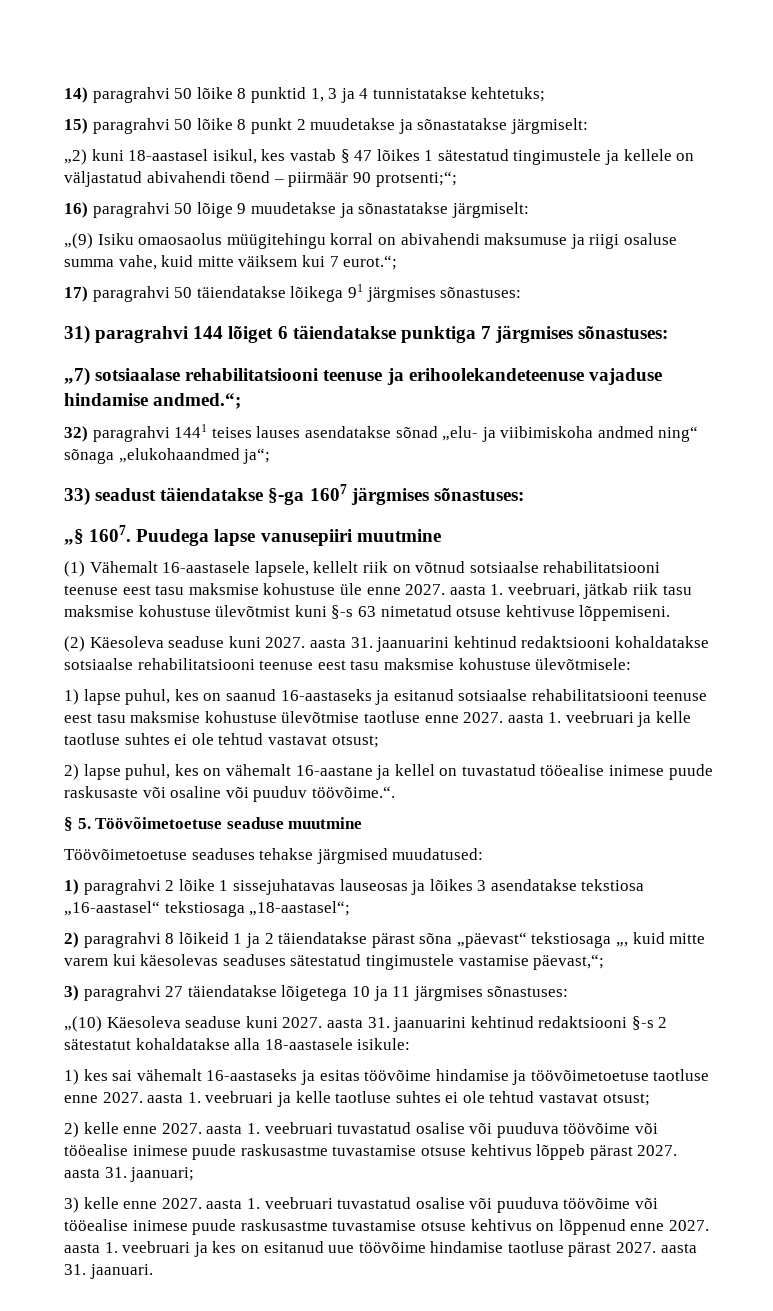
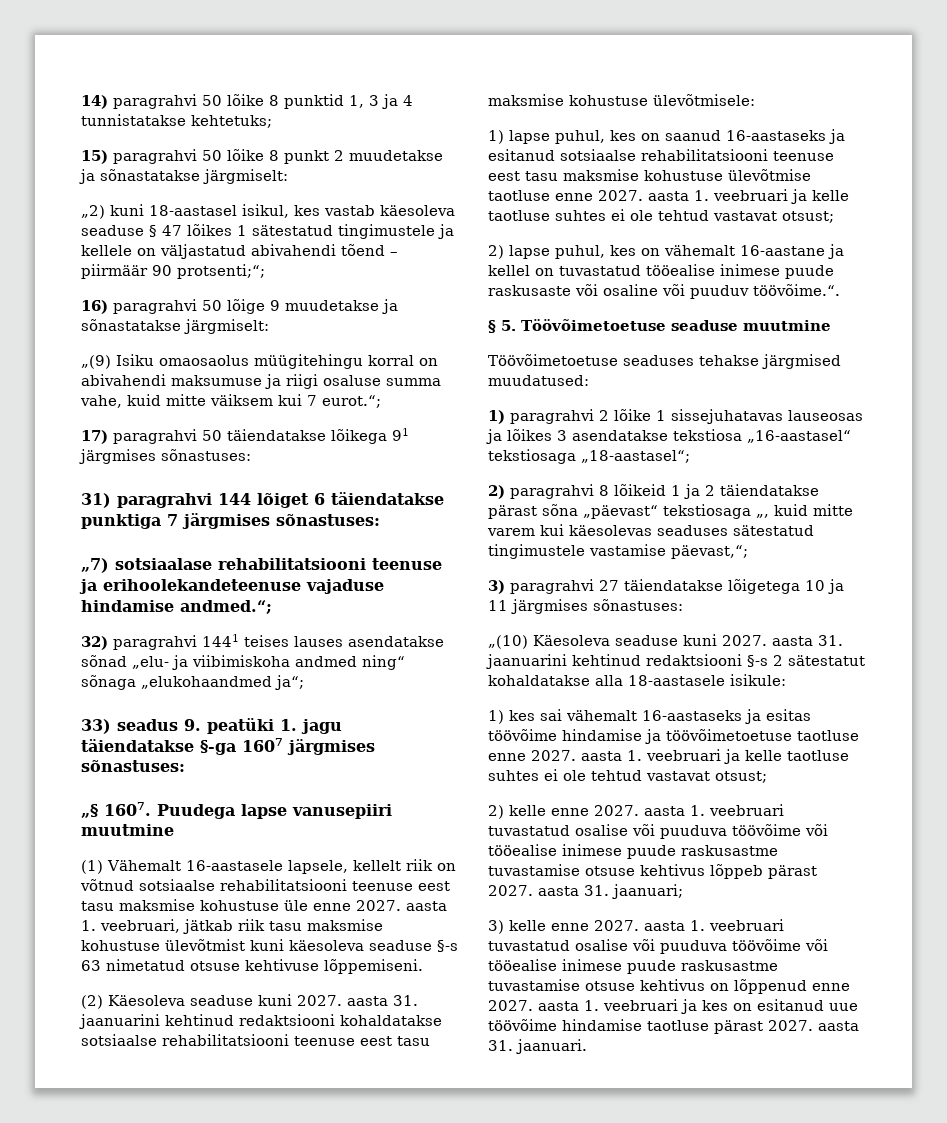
(336, 155) none -> [380,205,455,216] [81,225,144,236] käesoleva seaduse
[95,488,157,501] seadust -> [117,718,342,734] seadus 9. peatüki 1. jagu
(327, 611) none -> [289,940,432,951] käesoleva seaduse

